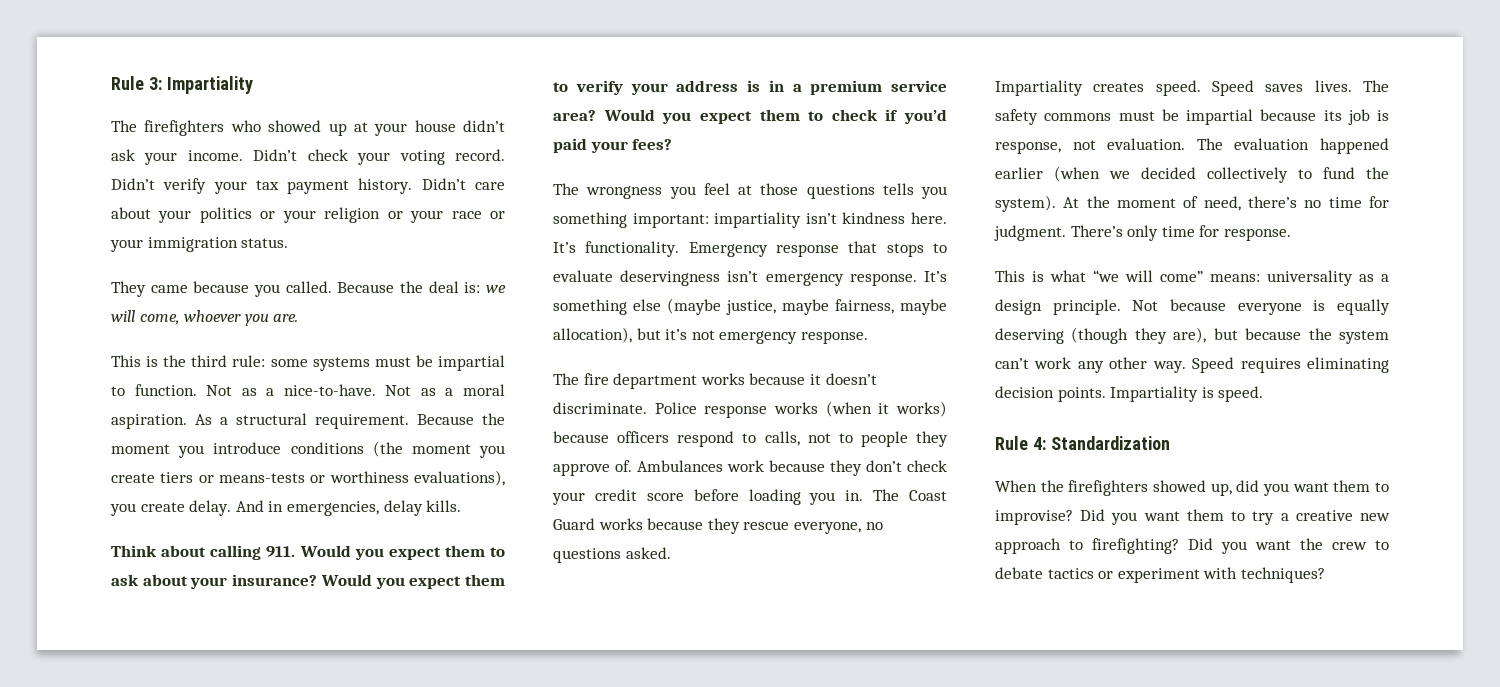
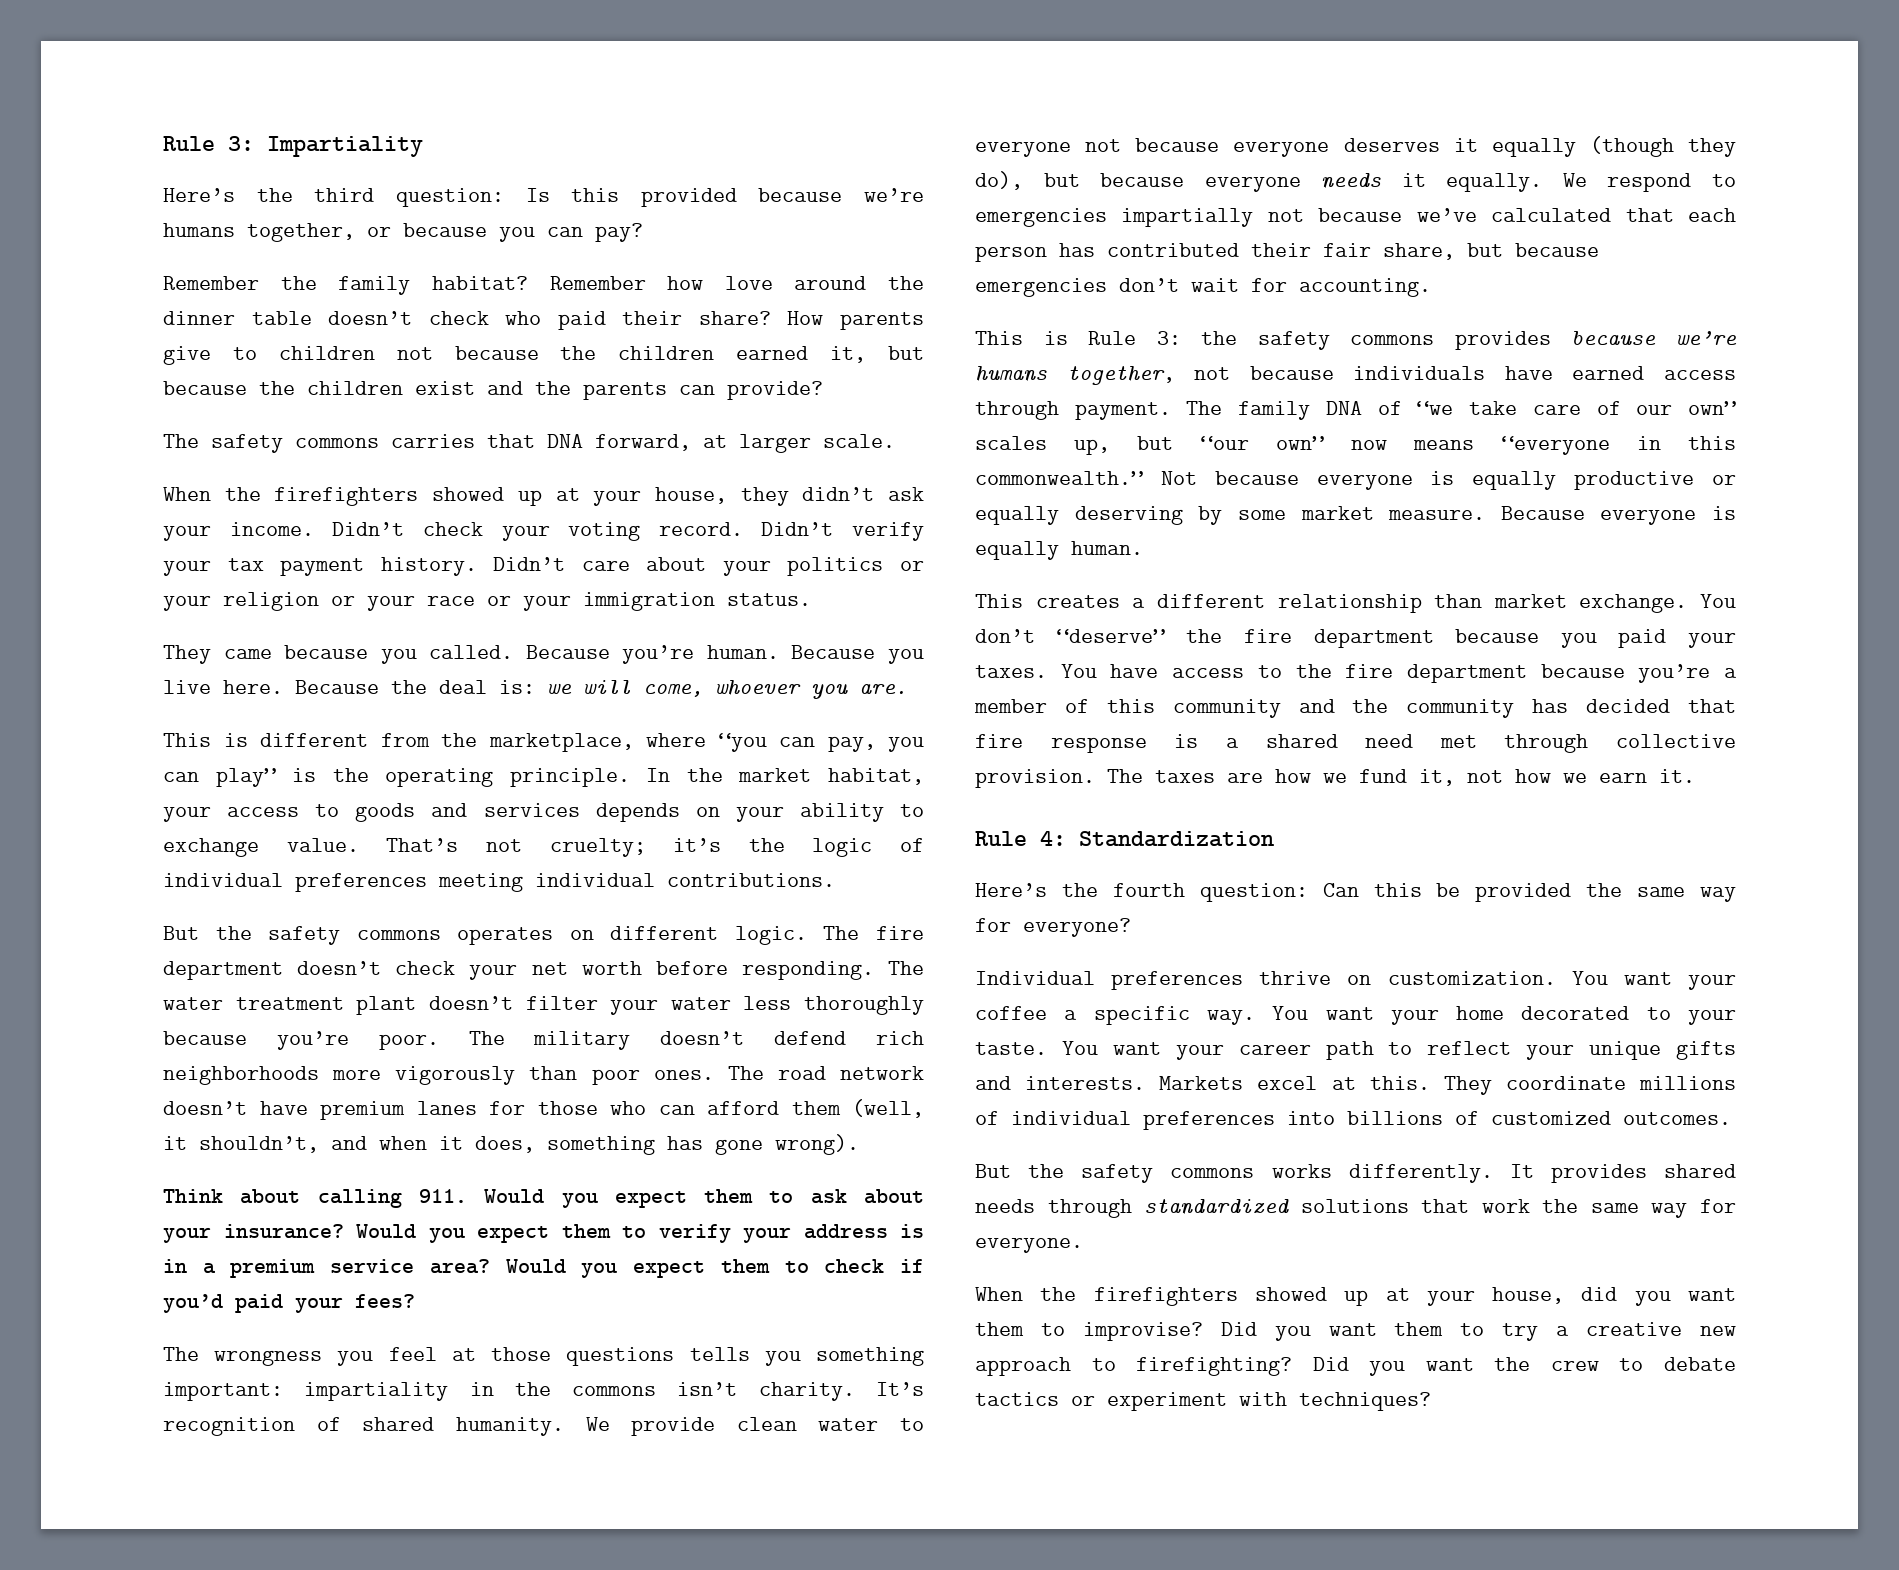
[111,120,456,136] The firefighters who showed up at your house -> [163,188,924,207] [163,223,643,242] [163,276,924,295] [163,311,924,330] [163,346,925,365] [163,381,823,400] [163,434,895,453] [163,487,789,506] Here’s the third question: Is this provided because we’re humans together, or because you can pay? // Remember the family habitat? Remember how love around the dinner table doesn’t check who paid their share? How parents give to children not because the children earned it, but because the children exist and the parents can provide? // The safety commons carries that DNA forward, at larger scale. // When the firefighters showed up at your house, they
(395, 287) none -> [622,645,924,664] [163,680,379,694] you’re human. Because you live here. Because
[163,355,505,371] [111,384,505,396] [111,413,505,429] [111,441,505,458] [111,470,505,486] [110,500,462,516] the third rule: some systems must be impartial to function. Not as a nice-to-have. Not as a moral aspiration. As a structural requirement. Because the moment you introduce conditions (the moment you create tiers or means-tests or worthiness evaluations), you create delay. And in emergencies, delay kills. -> [260,733,924,752] [163,768,924,787] [163,803,925,822] [163,838,924,857] [163,873,835,892] [163,926,924,945] [163,961,924,980] [163,996,924,1015] [163,1031,924,1050] [163,1066,924,1085] [163,1099,924,1120] [163,1134,859,1155] different from the marketplace, where “you can pay, you can play” is the operating principle. In the market habitat, your access to goods and services depends on your ability to exchange value. That’s not cruelty; it’s the logic of individual preferences meeting individual contributions. // But the safety commons operates on different logic. The fire department doesn’t check your net worth before responding. The water treatment plant doesn’t filter your water less thoroughly because you’re poor. The military doesn’t defend rich neighborhoods more vigorously than poor ones. The road network doesn’t have premium lanes for those who can afford them (well, it shouldn’t, and when it does, something has gone wrong).
[805,212,947,224] [553,241,947,257] [553,270,947,286] [553,298,947,315] [553,327,868,344] [553,373,877,389] [553,401,947,418] [553,431,948,447] [553,460,947,476] [552,489,947,505] [553,518,883,534] [553,547,671,563] [995,80,1389,96] [995,109,1389,125] [995,138,1389,154] [995,166,1389,183] [995,195,1389,212] [994,225,1291,241] [995,270,1389,286] [995,299,1121,315] isn’t kindness here. It’s functionality. Emergency response that stops to evaluate deservingness isn’t emergency response. It’s something else (maybe justice, maybe fairness, maybe allocation), but it’s not emergency response. // The fire department works because it doesn’t discriminate. Police response works (when it works) because officers respond to calls, not to people they approve of. Ambulances work because they don’t check your credit score before loading you in. The Coast Guard works because they rescue everyone, no questions asked. // Impartiality creates speed. Speed saves lives. The safety commons must be impartial because its job is response, not evaluation. The evaluation happened earlier (when we decided collectively to fund the system). At the moment of need, there’s no time for judgment. There’s only time for response. // This is what “we will come” means: universality as a design principle. -> [469,1382,925,1401] [163,1417,924,1436] [975,136,1736,157] [975,171,1736,192] [975,208,1736,227] [975,243,1599,262] [975,278,1431,297] [975,331,1737,350] [975,366,1736,385] [975,401,1737,420] [975,436,1736,455] [975,471,1143,485] in the commons isn’t charity. It’s recognition of shared humanity. We provide clean water to everyone not because everyone deserves it equally (though they do), but because everyone needs it equally. We respond to emergencies impartially not because we’ve calculated that each person has contributed their fair share, but because emergencies don’t wait for accounting. // This is Rule 3: the safety commons provides because we’re humans together, not because individuals have earned access through payment. The family DNA of “we take care of our own” scales up, but “our own” now means “everyone in this commonwealth.”
[995,327,1389,344] [995,357,1389,373] [995,386,1264,402] [995,436,1170,450] [995,480,1232,496] deserving (though they are), but because the system can’t work any other way. Speed requires eliminating decision points. Impartiality is speed. // Rule 4: Standardization // When the firefighters showed up, -> [1574,471,1736,490] [975,506,1736,525] [975,541,1143,560] [975,594,1736,613] [975,629,1736,648] [975,664,1737,683] [974,699,1736,718] [975,734,1736,753] [975,769,1695,788] [975,831,1274,847] [975,883,1736,902] [975,918,1131,937] [975,971,1736,990] [975,1006,1736,1025] [975,1041,1736,1060] [975,1076,1736,1095] [975,1111,1731,1130] [975,1164,1736,1183] [975,1199,1736,1218] [975,1238,1083,1253] [975,1287,1565,1306] productive or equally deserving by some market measure. Because everyone is equally human. // This creates a different relationship than market exchange. You don’t “deserve” the fire department because you paid your taxes. You have access to the fire department because you’re a member of this community and the community has decided that fire response is a shared need met through collective provision. The taxes are how we fund it, not how we earn it. // Rule 4: Standardization // Here’s the fourth question: Can this be provided the same way for everyone? // Individual preferences thrive on customization. You want your coffee a specific way. You want your home decorated to your taste. You want your career path to reflect your unique gifts and interests. Markets excel at this. They coordinate millions of individual preferences into billions of customized outcomes. // But the safety commons works differently. It provides shared needs through standardized solutions that work the same way for everyone. // When the firefighters showed up at your house,

